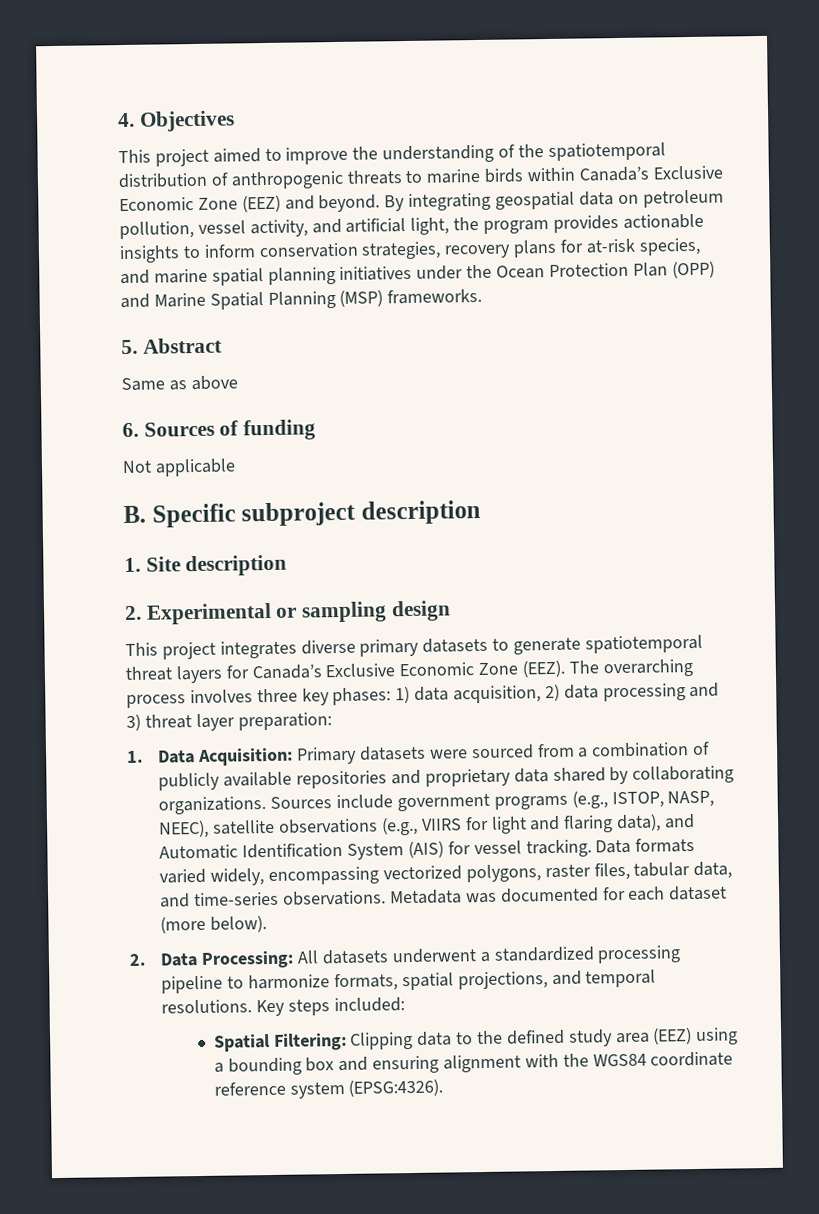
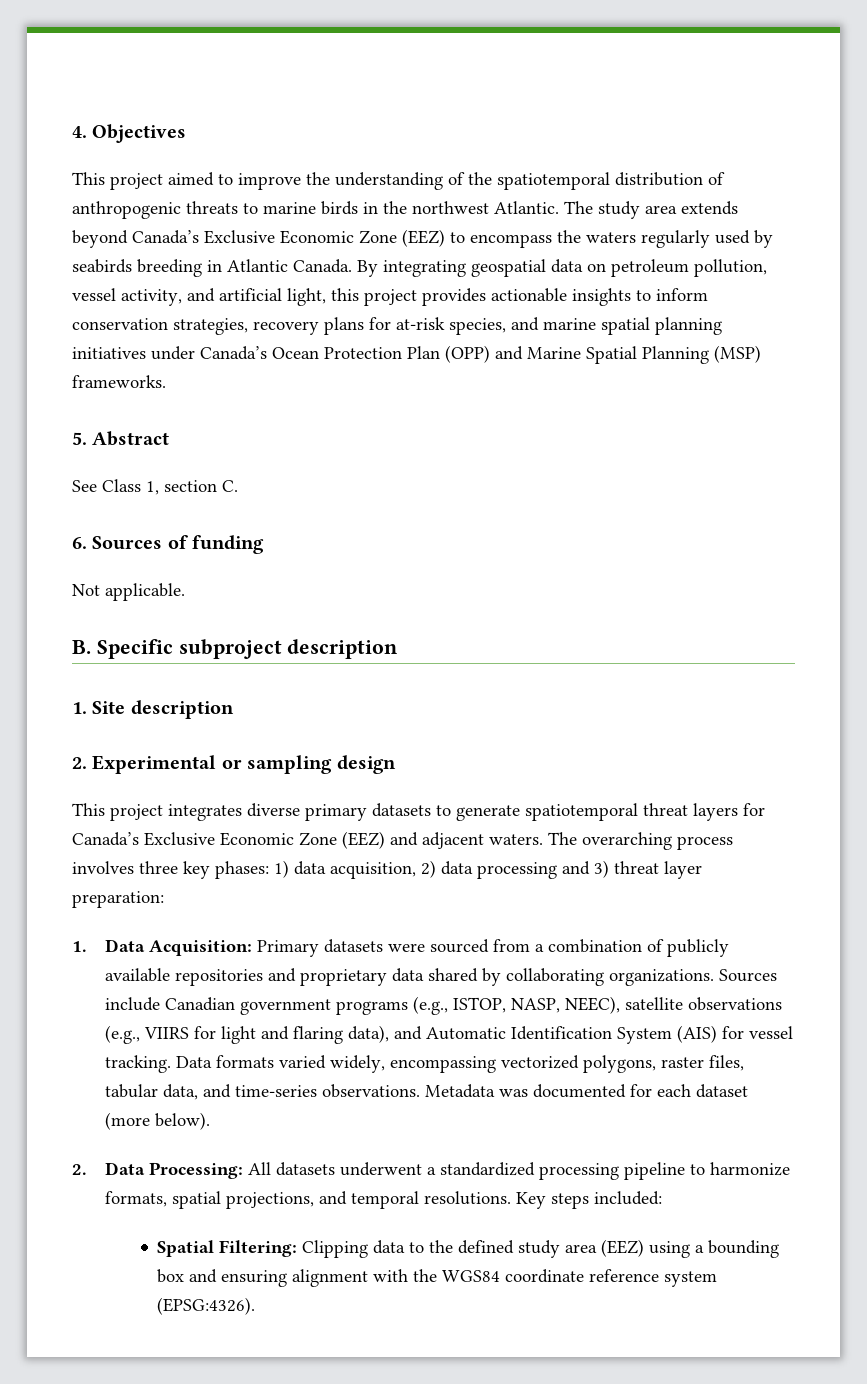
[527,165,723,182] [119,194,381,213] within Canada’s Exclusive Economic Zone (EEZ) and beyond. -> [363,201,738,219] [72,229,773,248] [72,259,352,277] in the northwest Atlantic. The study area extends beyond Canada’s Exclusive Economic Zone (EEZ) to encompass the waters regularly used by seabirds breeding in Atlantic Canada.
[453,216,550,234] the program -> [331,288,417,306] this project
[466,264,493,279] the -> [200,346,267,360] Canada’s
[121,375,238,392] Same as above -> [72,479,238,495] See Class 1, section C.
[154,458,236,477] applicable -> [105,583,185,601] applicable.
[522,659,567,678] (EEZ). -> [342,831,543,849] (EEZ) and adjacent waters.
(394, 802) none -> [164,997,235,1011] Canadian

